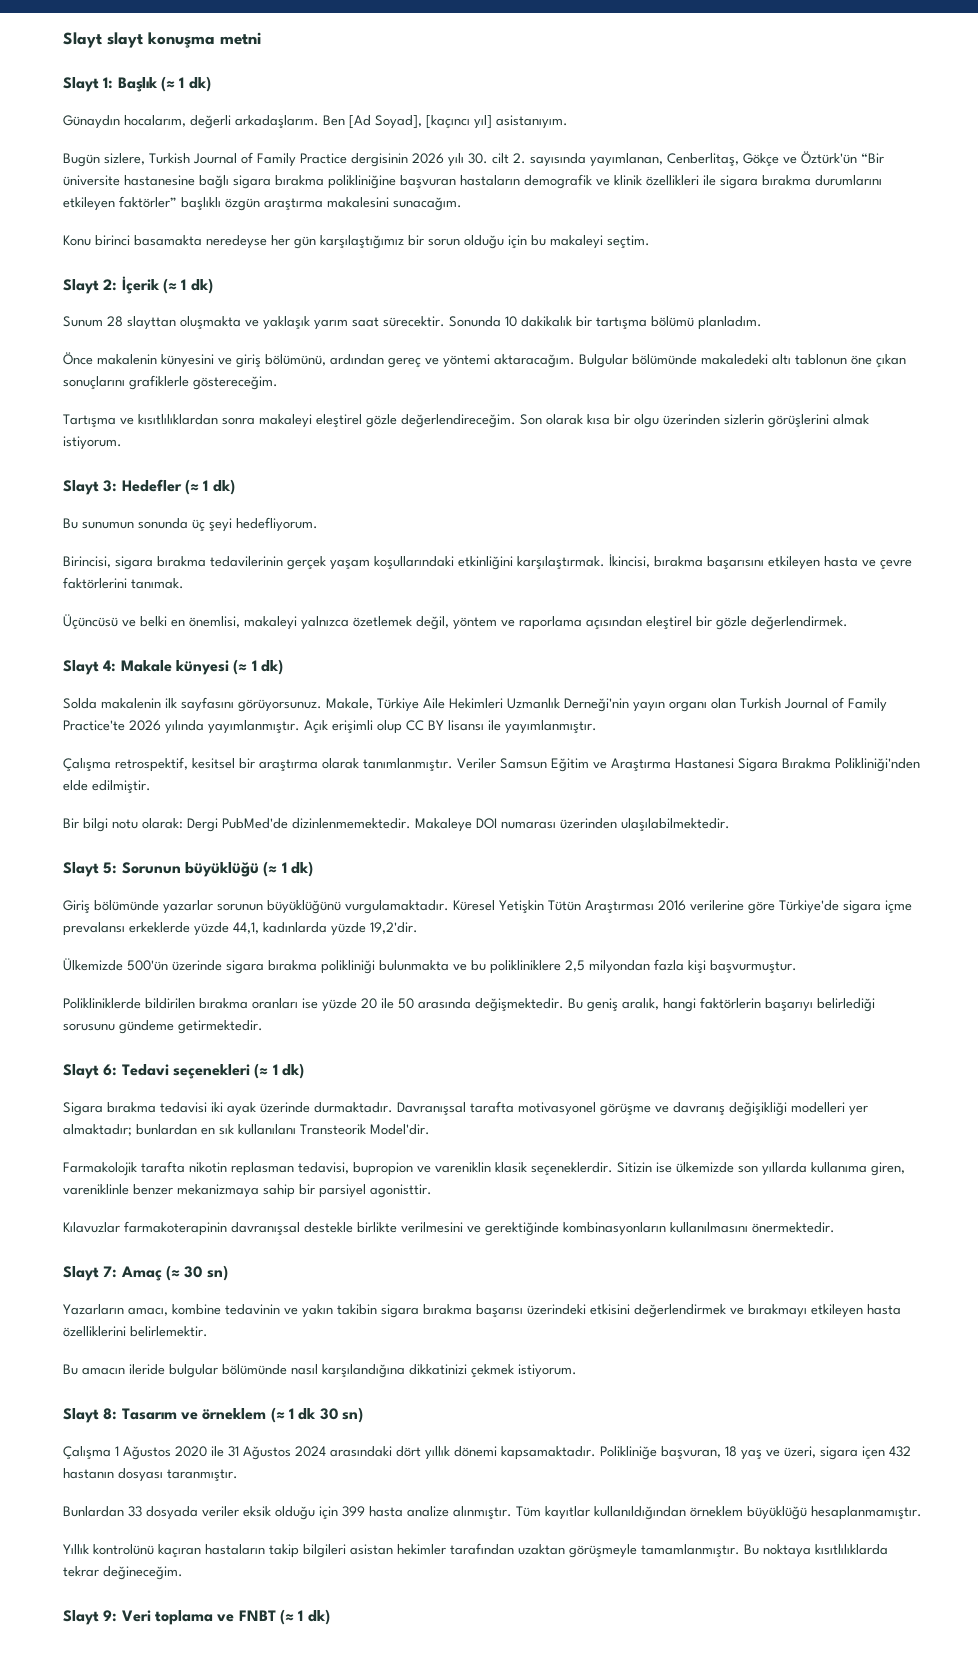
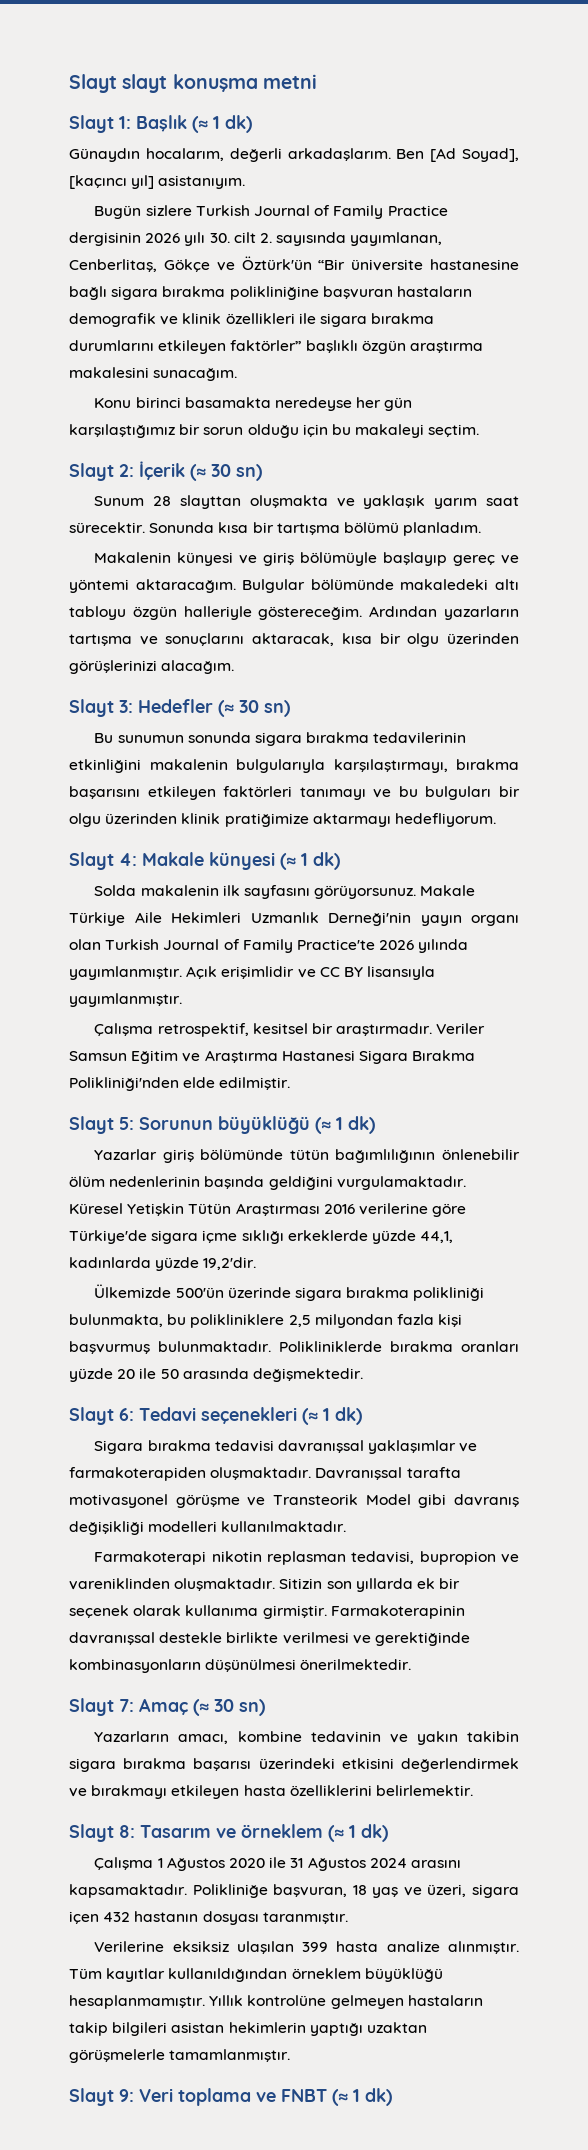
[104,153,145,165] sizlere, -> [145,205,192,216] sizlere
[181,278,213,294] 1 dk) -> [211,464,262,481] 30 sn)
[505,316,572,327] 10 dakikalık -> [218,522,249,533] kısa
[63,352,384,368] Önce makalenin künyesini ve giriş bölümünü, ardından -> [94,552,448,566] Makalenin künyesi ve giriş bölümüyle başlayıp
[795,354,906,368] [63,375,278,390] [63,414,869,428] [63,436,122,450] tablonun öne çıkan sonuçlarını grafiklerle göstereceğim. // Tartışma ve kısıtlılıklardan sonra makaleyi eleştirel gözle değerlendireceğim. Son olarak kısa bir olgu üzerinden sizlerin görüşlerini almak istiyorum. -> [69,606,519,620] [69,633,519,647] [69,660,235,674] tabloyu özgün halleriyle göstereceğim. Ardından yazarların tartışma ve sonuçlarını aktaracak, kısa bir olgu üzerinden görüşlerinizi alacağım.
[203,479,235,495] 1 dk) -> [239,700,290,717] 30 sn)
[192,517,318,532] [63,554,912,570] [63,577,184,589] [63,614,848,630] üç şeyi hedefliyorum. // Birincisi, sigara bırakma tedavilerinin gerçek yaşam koşullarındaki etkinliğini karşılaştırmak. İkincisi, bırakma başarısını etkileyen hasta ve çevre faktörlerini tanımak. // Üçüncüsü ve belki en önemlisi, makaleyi yalnızca özetlemek değil, yöntem ve raporlama açısından eleştirel bir gözle değerlendirmek. -> [254,732,467,746] [69,759,519,773] [69,786,520,800] [69,813,496,827] sigara bırakma tedavilerinin etkinliğini makalenin bulgularıyla karşılaştırmayı, bırakma başarısını etkileyen faktörleri tanımayı ve bu bulguları bir olgu üzerinden klinik pratiğimize aktarmayı hedefliyorum.
[326,698,373,710] Makale, -> [420,885,476,896] Makale
[332,720,501,734] erişimli olup CC BY lisansı ile -> [221,966,436,980] erişimlidir ve CC BY lisansıyla
[259,758,453,772] araştırma olarak tanımlanmıştır. -> [336,1023,433,1036] araştırmadır.
[63,818,730,832] // Bir bilgi notu olarak: Dergi PubMed'de dizinlenmemektedir. Makaleye DOI numarası üzerinden ulaşılabilmektedir. -> (291, 1083) none
[63,900,341,914] Giriş bölümünde yazarlar sorunun büyüklüğünü -> [94,1149,520,1163] [69,1176,333,1190] Yazarlar giriş bölümünde tütün bağımlılığının önlenebilir ölüm nedenlerinin başında geldiğini
[63,922,125,936] prevalansı -> [241,1230,284,1244] sıklığı
[379,960,467,971] bulunmakta ve -> [69,1314,163,1327] bulunmakta,
[710,960,797,974] [63,998,195,1009] başvurmuştur. // Polikliniklerde bildirilen -> [69,1341,382,1354] başvurmuş bulunmaktadır. Polikliniklerde
[302,998,318,1009] ise -> (519, 1346) none
[568,997,875,1012] [63,1020,263,1034] Bu geniş aralık, hangi faktörlerin başarıyı belirlediği sorusunu gündeme getirmektedir. -> (363, 1375) none
[211,1102,393,1116] iki ayak üzerinde durmaktadır. -> [277,1440,478,1454] [69,1467,312,1481] davranışsal yaklaşımlar ve farmakoterapiden oluşmaktadır.
[673,1102,868,1116] [63,1124,430,1136] [63,1161,185,1176] davranış değişikliği modelleri yer almaktadır; bunlardan en sık kullanılanı Transteorik Model'dir. // Farmakolojik tarafta -> [273,1494,519,1508] [69,1521,347,1535] [94,1551,207,1565] Transteorik Model gibi davranış değişikliği modelleri kullanılmaktadır. // Farmakoterapi
[435,1162,905,1176] [63,1184,432,1198] [63,1221,227,1236] vareniklin klasik seçeneklerdir. Sitizin ise ülkemizde son yıllarda kullanıma giren, vareniklinle benzer mekanizmaya sahip bir parsiyel agonisttir. // Kılavuzlar farmakoterapinin -> [69,1578,461,1592] [69,1605,465,1619] vareniklinden oluşmaktadır. Sitizin son yıllarda ek bir seçenek olarak kullanıma girmiştir. Farmakoterapinin
[401,1222,463,1233] verilmesini -> [282,1632,349,1644] verilmesi
[670,1222,835,1233] kullanılmasını önermektedir. -> [205,1659,412,1672] düşünülmesi önerilmektedir.
[63,1364,577,1378] // Bu amacın ileride bulgular bölümünde nasıl karşılandığına dikkatinizi çekmek istiyorum. -> (473, 1790) none
[298,1407,363,1423] dk 30 sn) -> [361,1824,388,1842] dk)
[330,1446,497,1460] arasındaki dört yıllık dönemi -> [410,1860,461,1868] arasını
[63,1506,338,1520] Bunlardan 33 dosyada veriler eksik olduğu için -> [94,1941,294,1954] Verilerine eksiksiz ulaşılan
[63,1544,201,1558] // Yıllık kontrolünü kaçıran -> [209,1995,404,2009] Yıllık kontrolüne gelmeyen
[397,1543,888,1558] [63,1566,183,1580] hekimler tarafından uzaktan görüşmeyle tamamlanmıştır. Bu noktaya kısıtlılıklarda tekrar değineceğim. -> [228,2022,427,2036] [69,2049,291,2063] hekimlerin yaptığı uzaktan görüşmelerle tamamlanmıştır.

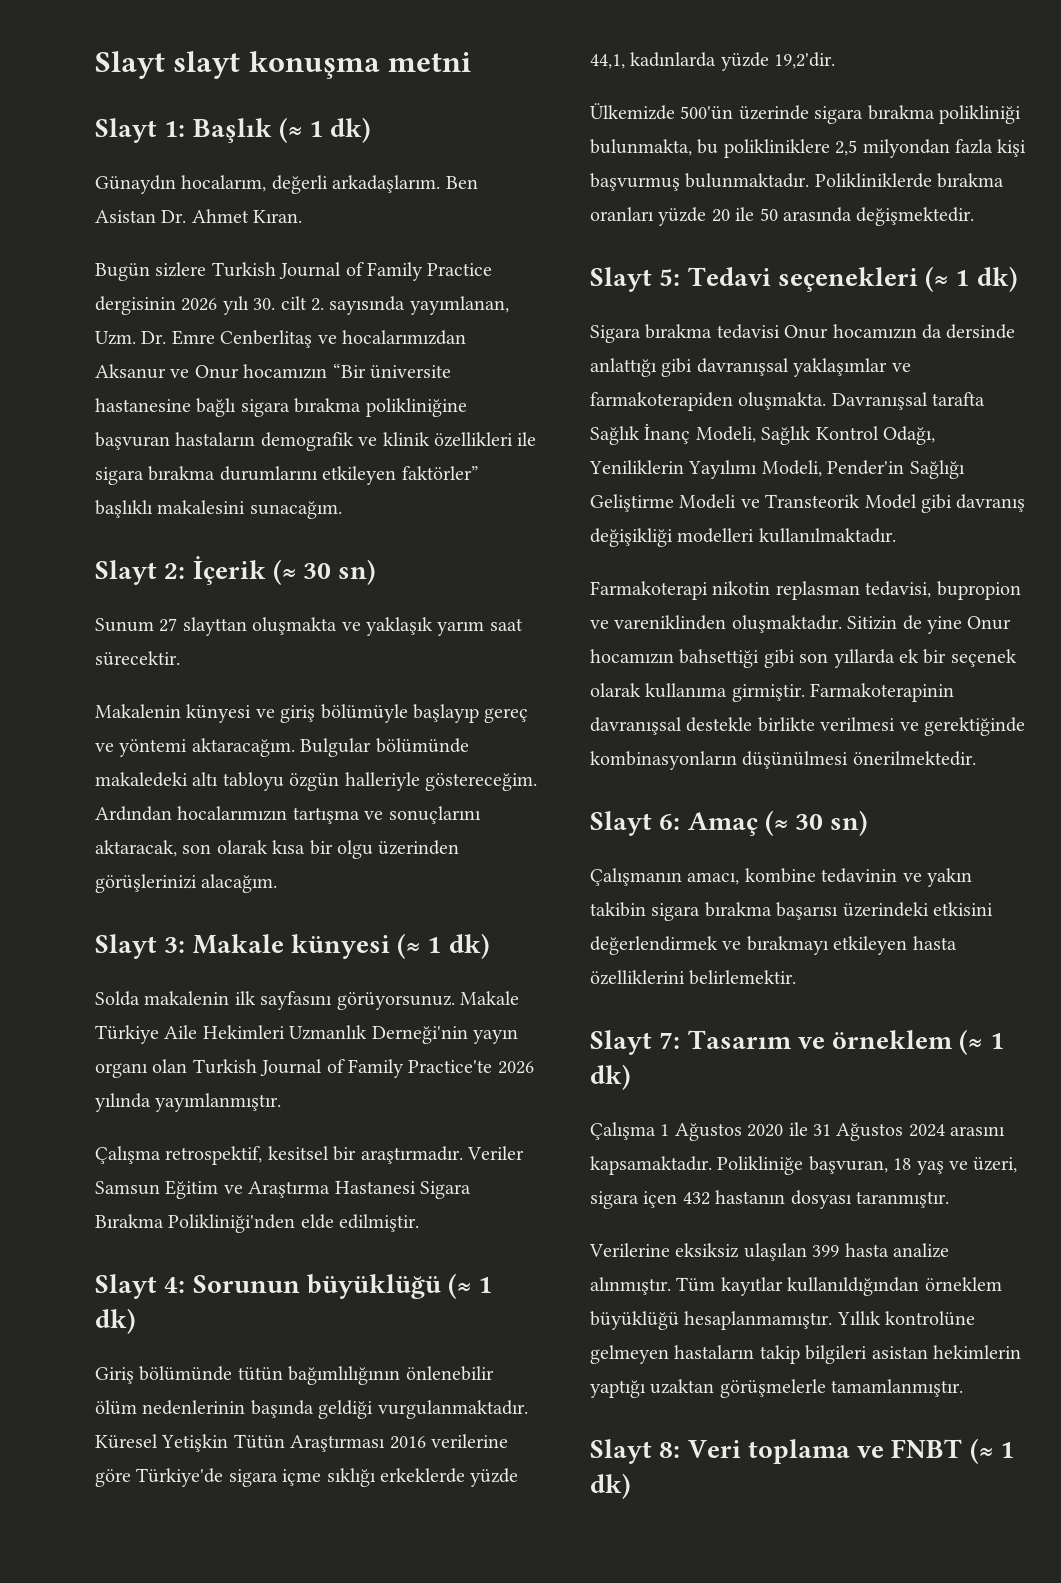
[430,148,519,162] [69,175,246,189] [Ad Soyad], [kaçıncı yıl] asistanıyım. -> [95,209,303,223] Asistan Dr. Ahmet Kıran.
[69,256,312,272] Cenberlitaş, Gökçe ve Öztürk'ün -> [95,330,466,348] [95,364,328,379] Uzm. Dr. Emre Cenberlitaş ve hocalarımızdan Aksanur ve Onur hocamızın
[361,340,483,354] özgün araştırma -> (153, 509) none
[94,397,413,411] [69,424,480,438] // Konu birinci basamakta neredeyse her gün karşılaştığımız bir sorun olduğu için bu makaleyi seçtim. -> (342, 510) none
[153,496,172,506] 28 -> [159,618,178,632] 27
[149,522,482,536] Sonunda kısa bir tartışma bölümü planladım. -> (180, 658) none
[444,606,519,620] yazarların -> [177,806,288,821] hocalarımızın
(335, 639) none -> [182,840,268,854] son olarak
[138,699,290,717] [94,732,467,746] [69,759,519,773] [69,786,520,800] [69,813,496,827] [69,852,137,870] Hedefler (≈ 30 sn) // Bu sunumun sonunda sigara bırakma tedavilerinin etkinliğini makalenin bulgularıyla karşılaştırmayı, bırakma başarısını etkileyen faktörleri tanımayı ve bu bulguları bir olgu üzerinden klinik pratiğimize aktarmayı hedefliyorum. // Slayt 4: -> (186, 945) none
[186,966,436,980] [69,993,182,1007] Açık erişimlidir ve CC BY lisansıyla yayımlanmıştır. -> (282, 1102) none
[119,1117,134,1130] 5: -> [164,1277,186,1293] 4:
[94,1149,194,1163] Yazarlar giriş -> [95,1367,134,1384] Giriş
[268,1176,466,1190] geldiğini vurgulamaktadır. -> [318,1400,528,1419] geldiği vurgulanmaktadır.
[119,1408,134,1421] 6: -> [659,269,681,286] 5:
(274, 1446) none -> [784,324,1016,339] [590,358,693,377] Onur hocamızın da dersinde anlattığı gibi
[210,1467,312,1480] oluşmaktadır. -> [738,392,827,410] oluşmakta.
[69,1494,240,1508] motivasyonel görüşme -> [590,423,935,445] [589,460,965,479] [590,494,737,512] Sağlık İnanç Modeli, Sağlık Kontrol Odağı, Yeniliklerin Yayılımı Modeli, Pender'in Sağlığı Geliştirme Modeli
(323, 1583) none -> [902,615,1012,634] [590,649,795,668] de yine Onur hocamızın bahsettiği gibi
[119,1699,134,1712] 7: -> [659,814,681,830] 6:
[94,1731,170,1742] Yazarların -> [590,868,682,886] Çalışmanın
[119,1825,135,1838] 8: -> [659,1032,681,1049] 7:
[119,2089,134,2102] 9: -> [659,1442,681,1458] 8:

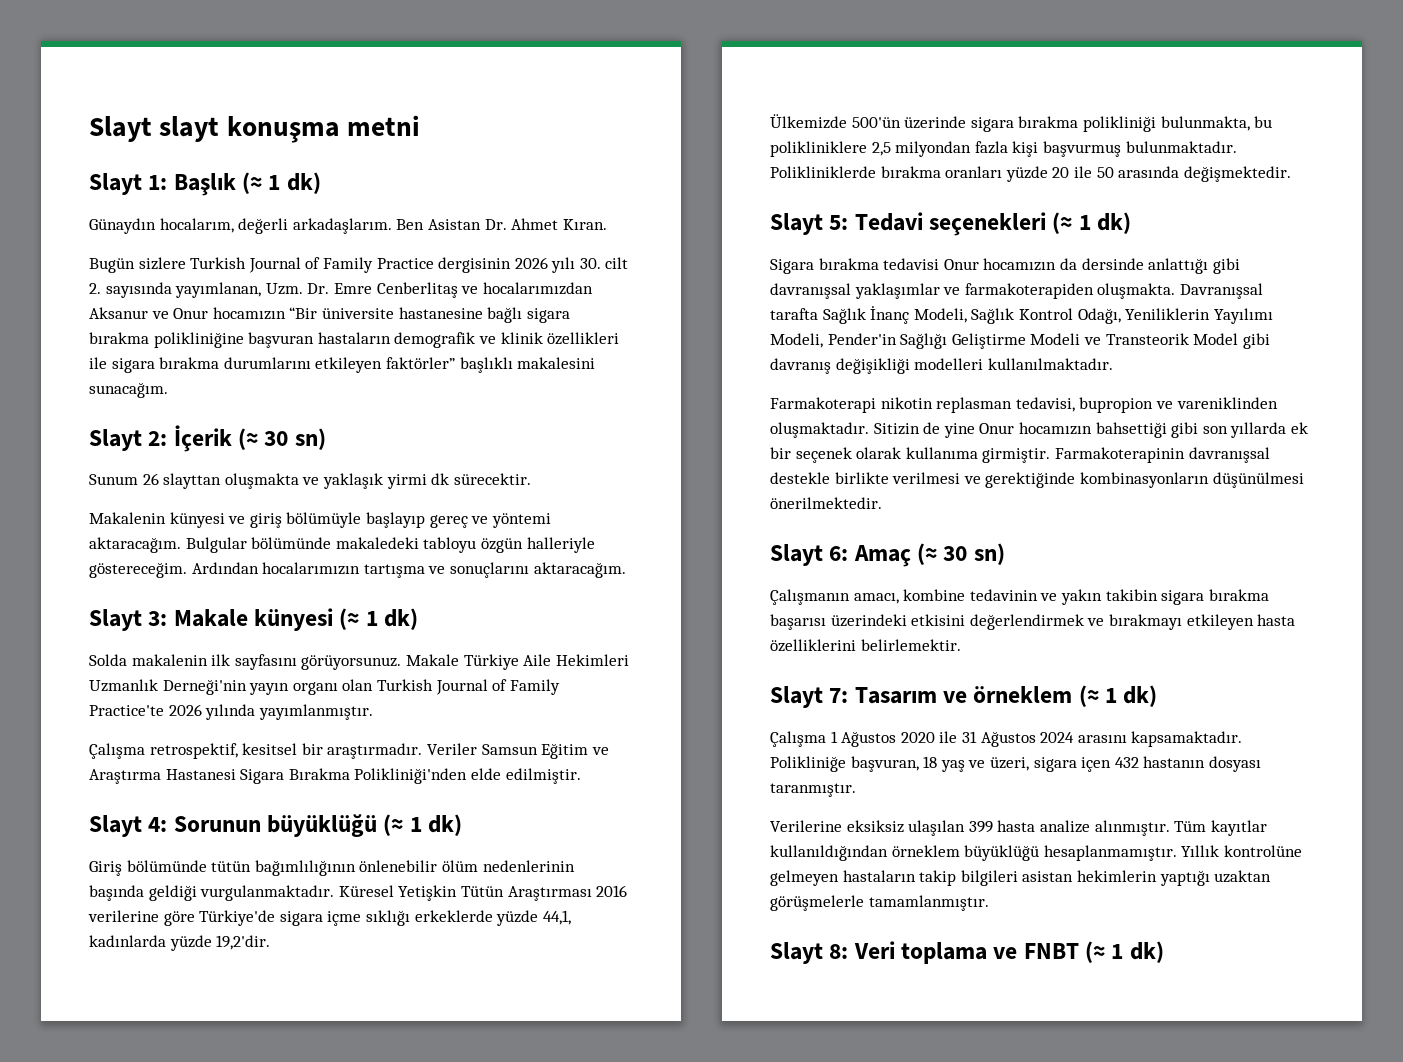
[159,618,178,632] 27 -> [142,473,159,485] 26
[437,618,523,636] yarım saat -> [386,473,450,489] yirmi dk
[192,772,219,786] altı -> (419, 543) none
[95,840,460,859] [95,874,278,893] aktaracak, son olarak kısa bir olgu üzerinden görüşlerinizi alacağım. -> [533,562,626,578] aktaracağım.

